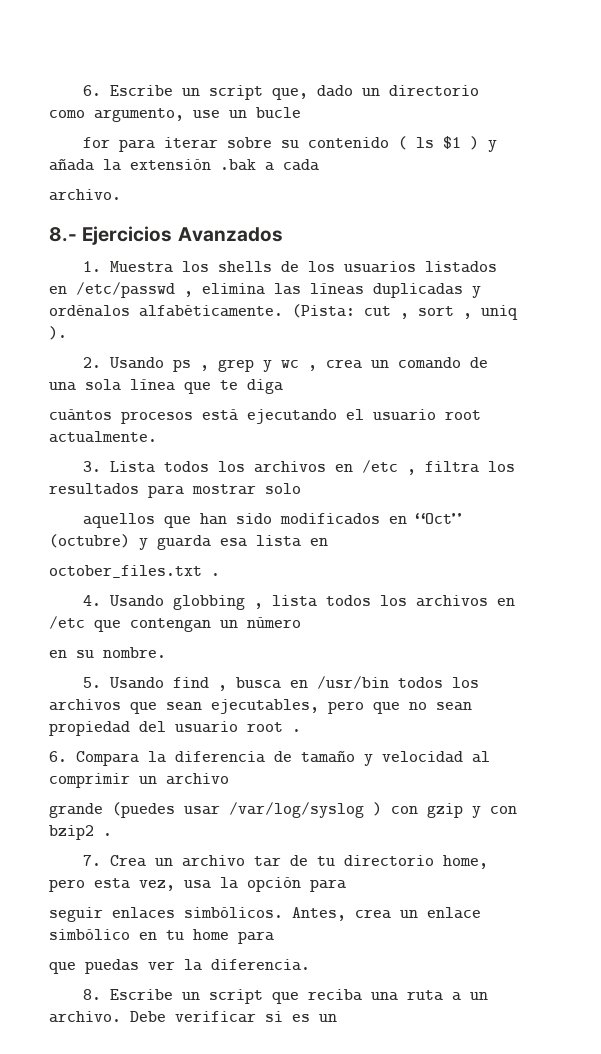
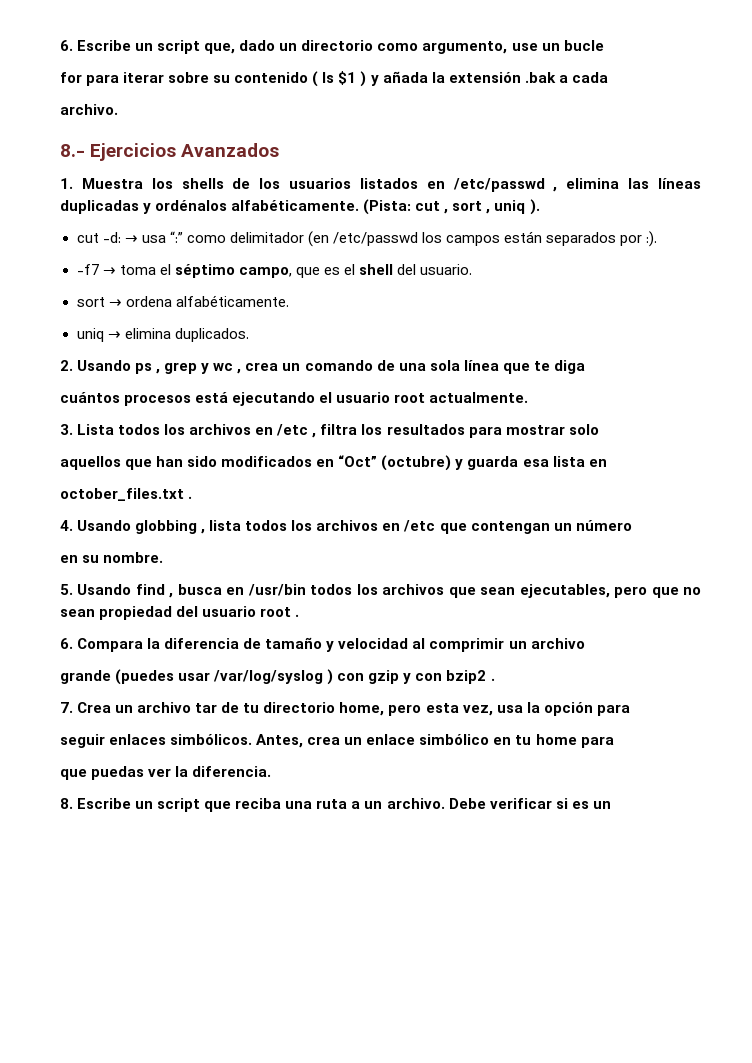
(67, 333) none -> [76,231,658,247] [76,264,473,278] [76,295,289,307] [76,328,249,342] // cut -d: → usa “:” como delimitador (en /etc/passwd los campos están separados por :). // -f7 → toma el séptimo campo, que es el shell del usuario. // sort → ordena alfabéticamente. // uniq → elimina duplicados.

